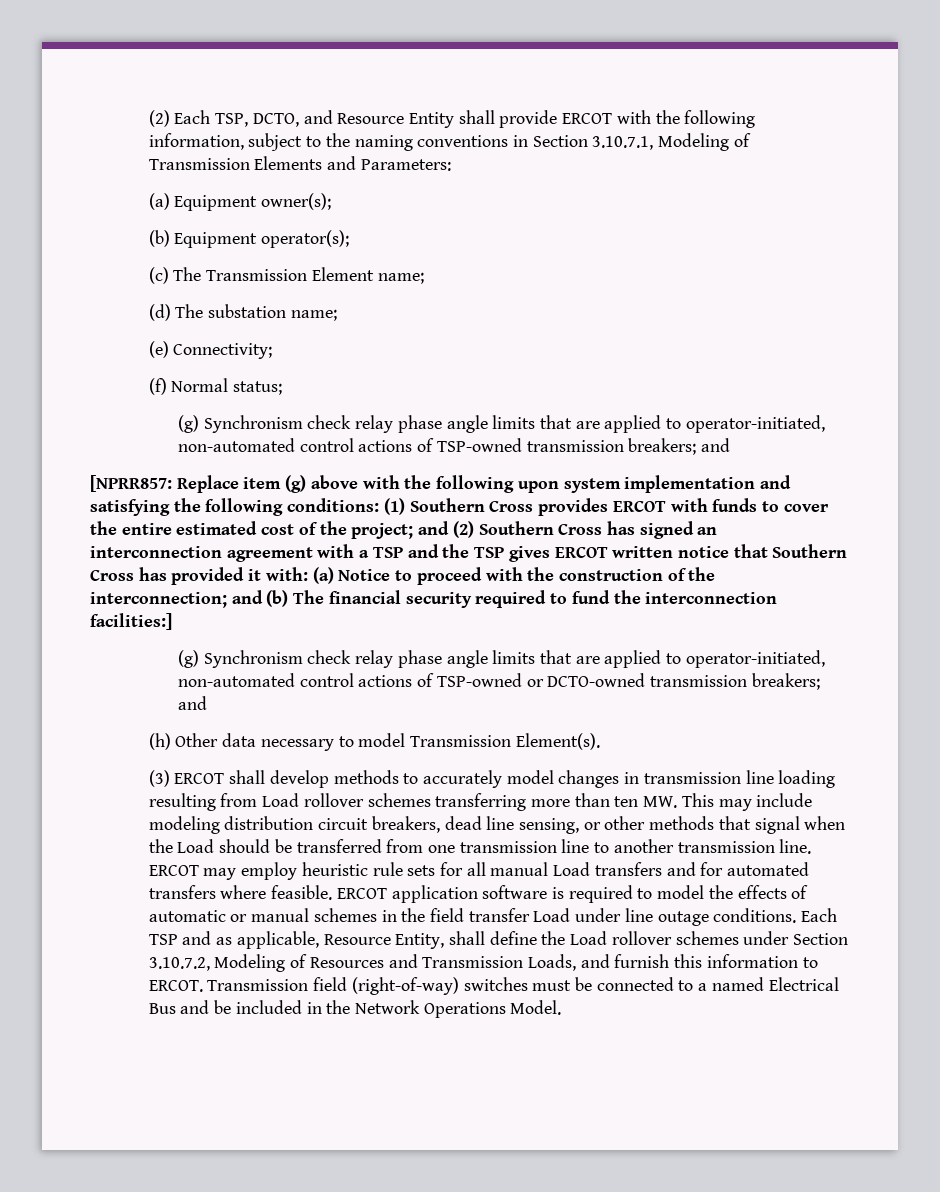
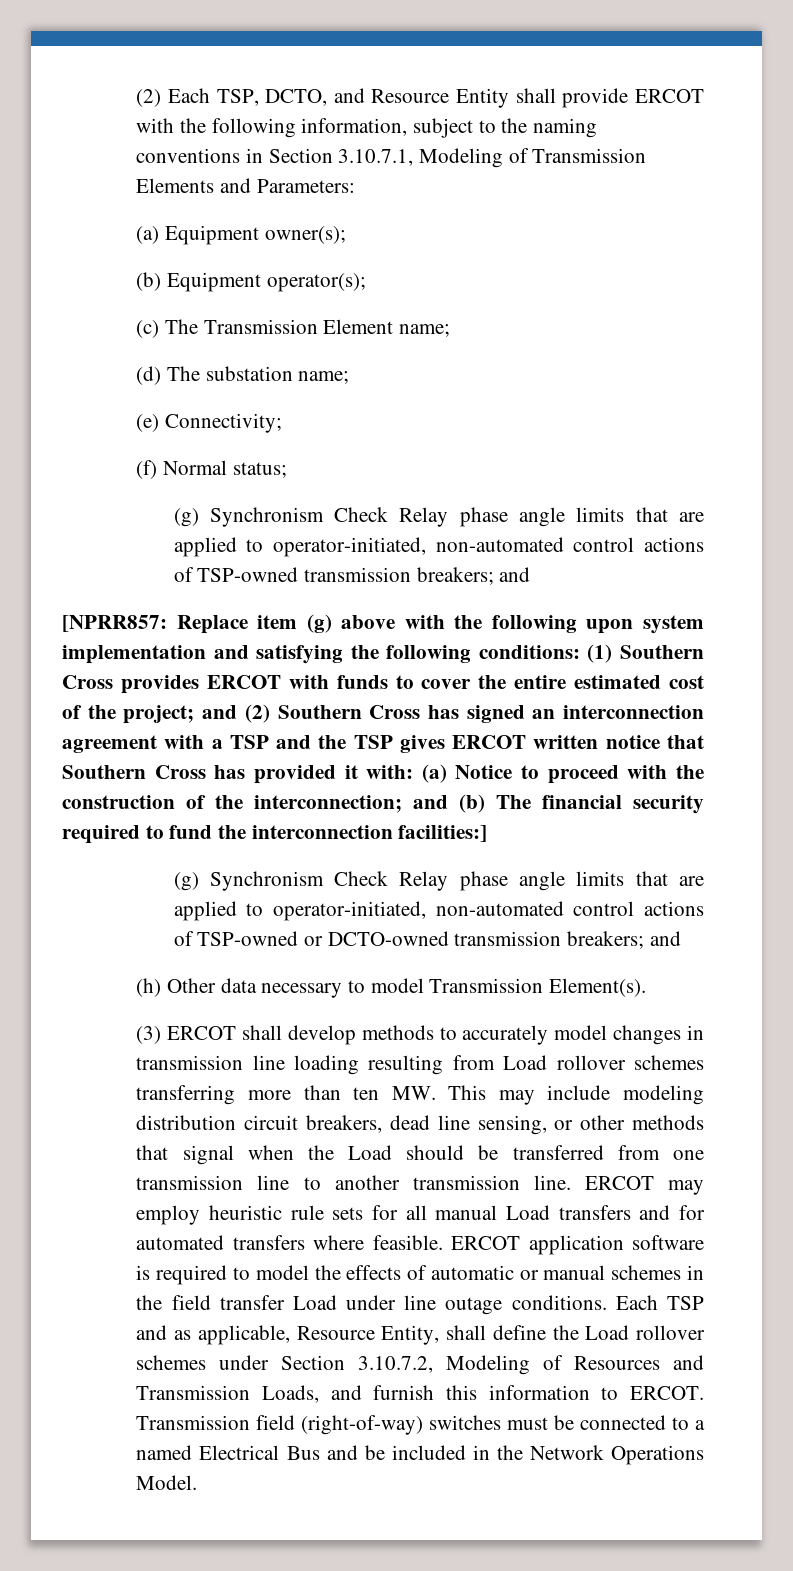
[307,415,394,433] check relay -> [334,507,449,527] Check Relay
[307,650,394,668] check relay -> [334,871,449,891] Check Relay

